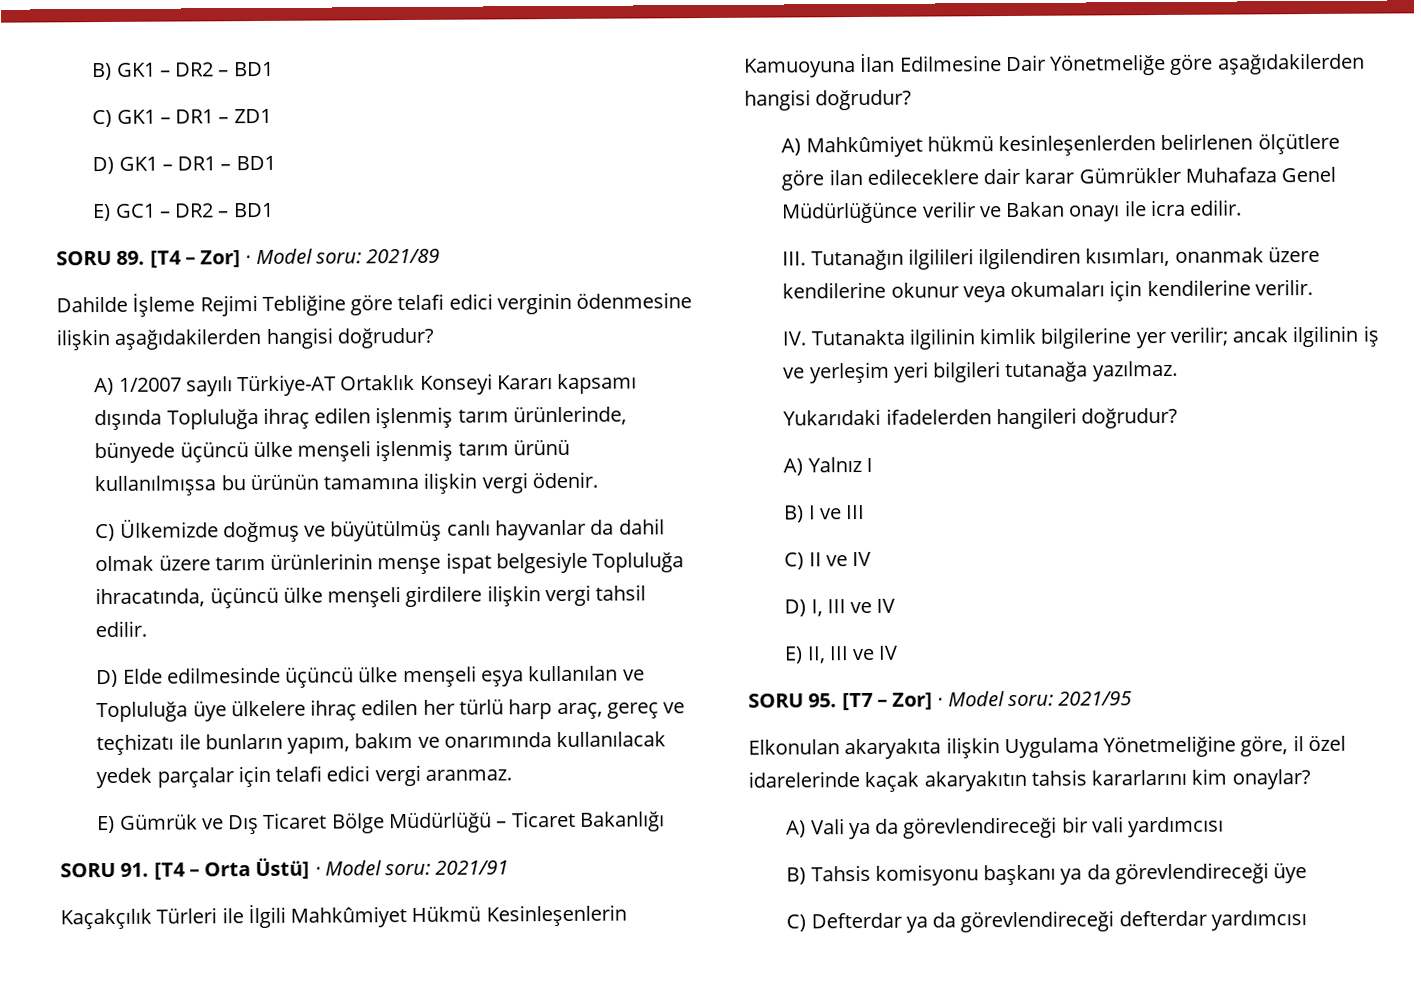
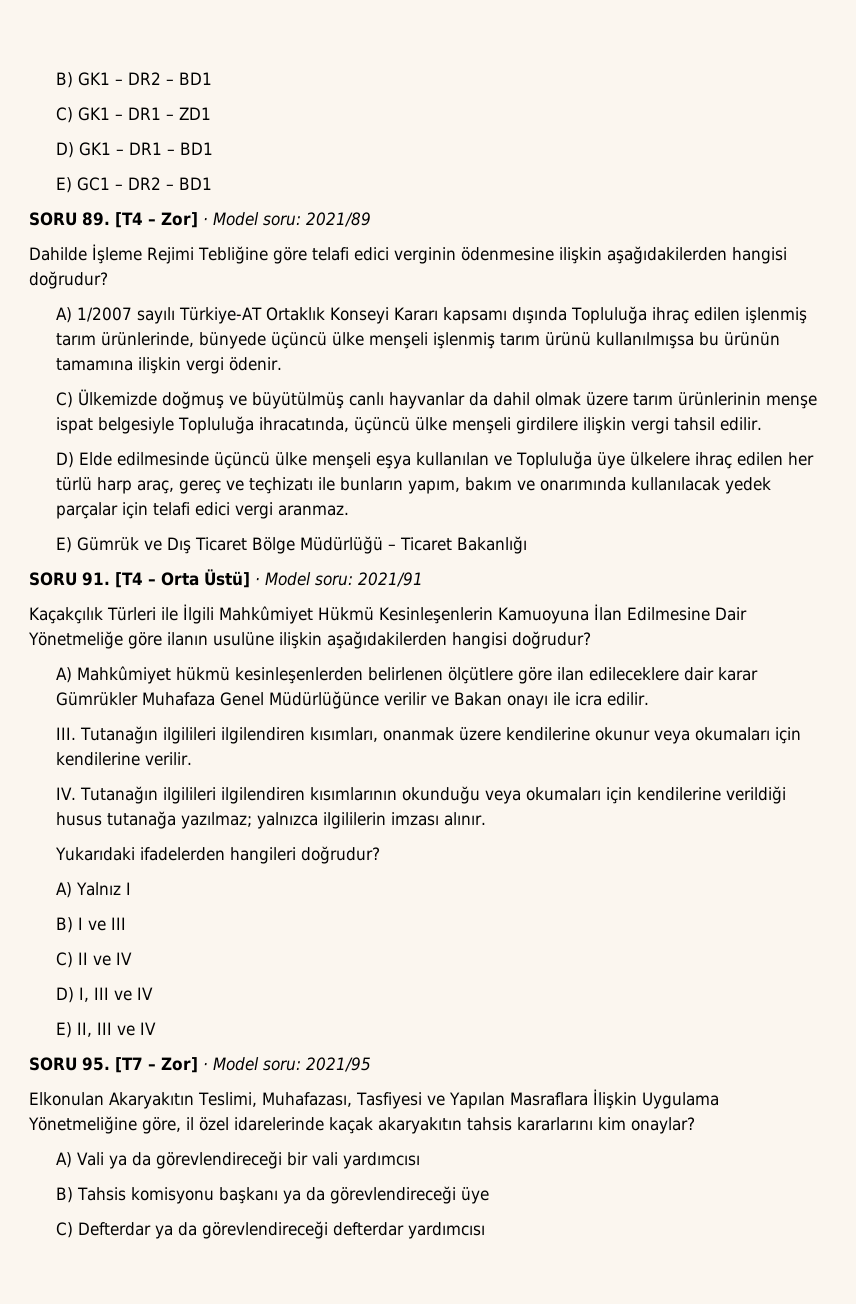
(1214, 64) none -> [166,632,322,649] ilanın usulüne ilişkin
[810,325,1379,350] [783,360,1178,384] Tutanakta ilgilinin kimlik bilgilerine yer verilir; ancak ilgilinin iş ve yerleşim yeri bilgileri tutanağa yazılmaz. -> [80,786,787,804] [56,811,487,829] Tutanağın ilgilileri ilgilendiren kısımlarının okunduğu veya okumaları için kendilerine verildiği husus tutanağa yazılmaz; yalnızca ilgililerin imzası alınır.
[844,737,1000,760] akaryakıta ilişkin -> [109,1089,637,1109] Akaryakıtın Teslimi, Muhafazası, Tasfiyesi ve Yapılan Masraflara İlişkin

